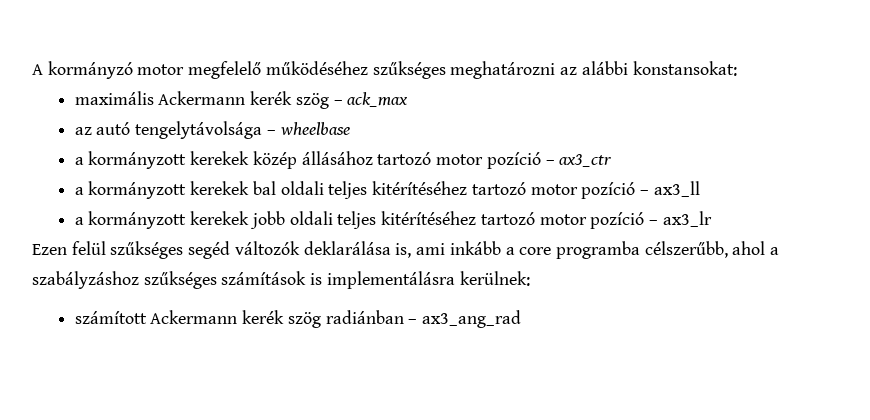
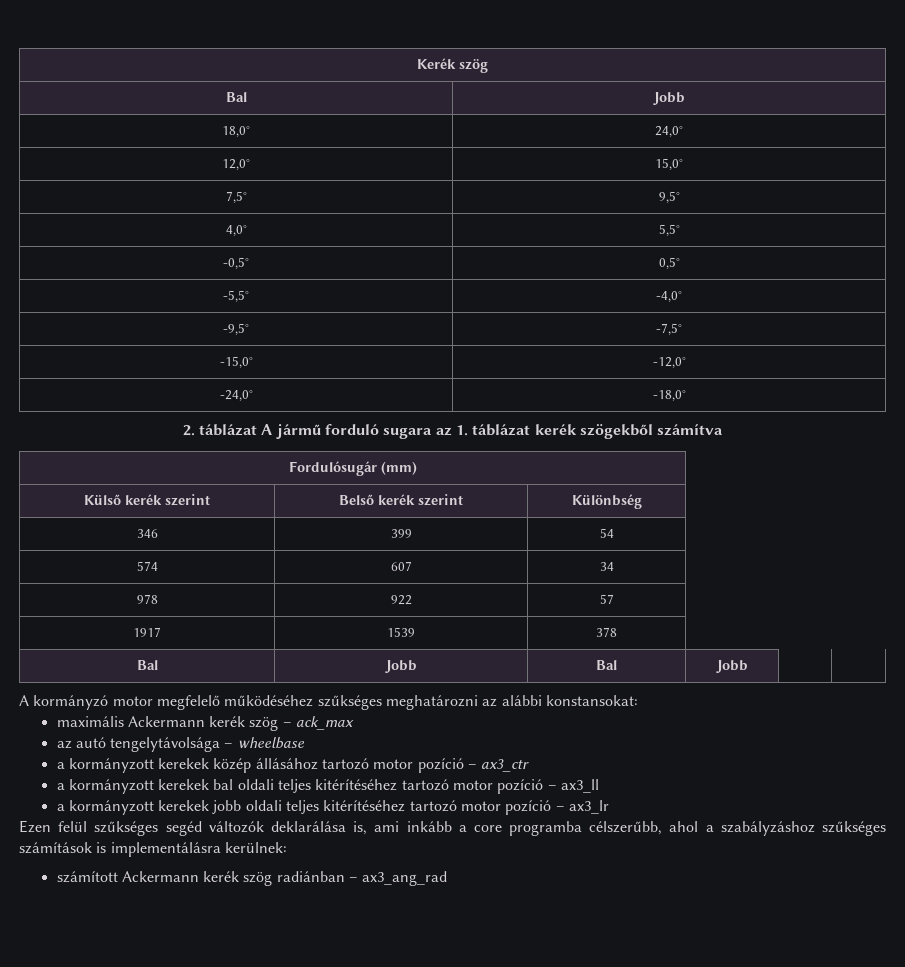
(32, 69) none -> [417,58,488,73] [225,92,247,102] [652,92,685,105] [222,126,250,138] [655,126,683,138] [222,159,250,171] [655,158,683,171] [225,191,247,204] [658,191,680,204] [225,225,247,237] [658,224,680,237] [223,257,249,270] [658,257,680,270] [223,290,249,303] [656,291,682,303] [223,323,249,336] [656,323,682,336] [219,356,253,369] [652,357,686,369] [219,390,253,402] [652,390,686,402] [182,424,724,439] [288,461,417,476] [84,494,210,506] [339,494,464,506] [571,494,642,509] [136,529,158,538] [390,529,412,538] [599,528,614,538] [136,561,158,571] [390,561,412,571] [599,562,614,571] [136,594,158,604] [390,595,412,605] [599,594,614,604] [133,627,161,637] [387,627,416,637] [596,627,617,637] [136,660,158,670] [384,660,417,673] [596,660,617,670] [715,660,748,673] Kerék szög // Bal | Jobb // 18,0° | 24,0° // 12,0° | 15,0° // 7,5° | 9,5° // 4,0° | 5,5° // -0,5° | 0,5° // -5,5° | -4,0° // -9,5° | -7,5° // -15,0° | -12,0° // -24,0° | -18,0° // 2. táblázat A jármű forduló sugara az 1. táblázat kerék szögekből számítva // Fordulósugár (mm) // Külső kerék szerint | Belső kerék szerint | Különbség // 346 | 399 | 54 // 574 | 607 | 34 // 978 | 922 | 57 // 1917 | 1539 | 378 // Bal | Jobb | Bal | Jobb | | //

